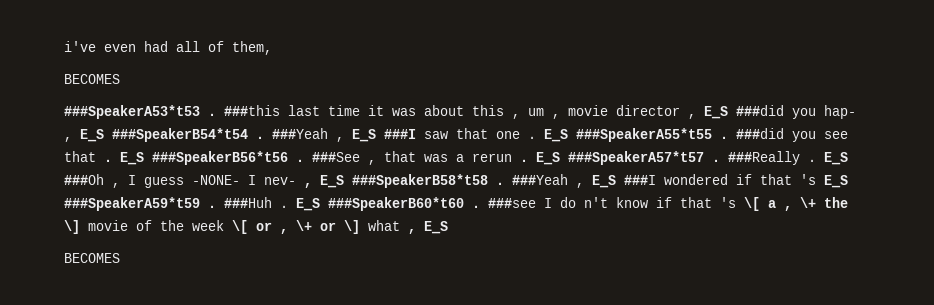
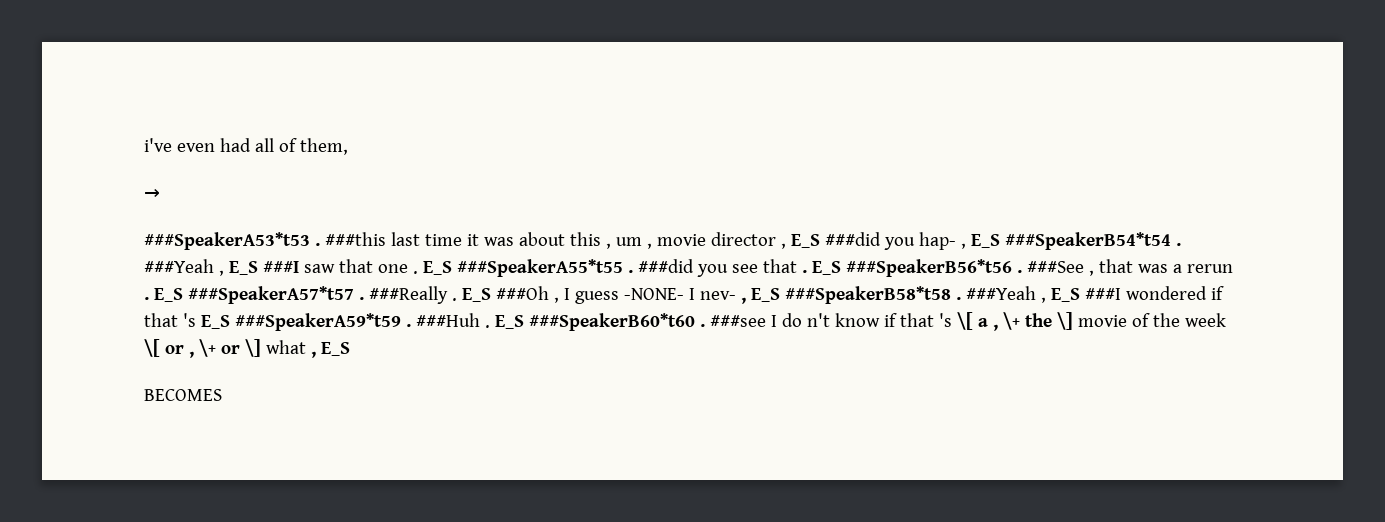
[64,74,120,84] BECOMES -> [144,189,160,199] →

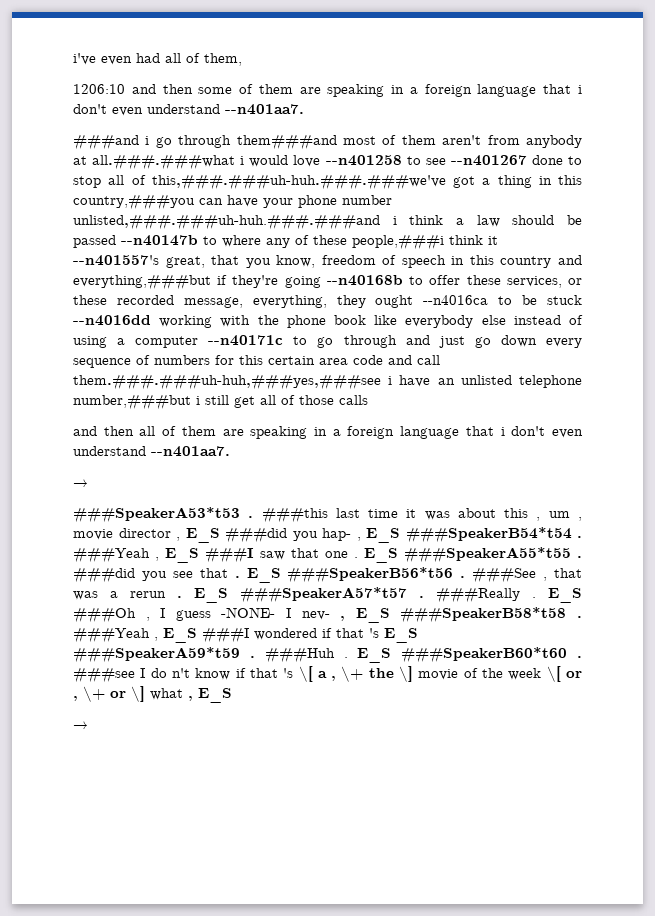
(348, 146) none -> [73,84,582,97] [73,104,304,116] [73,134,582,150] [73,154,583,170] [73,174,582,190] [73,194,392,210] [73,214,583,230] [73,234,498,250] [73,255,582,268] [73,274,582,290] [73,295,583,308] [73,315,583,328] [73,335,582,348] [73,355,440,368] [73,374,582,390] [73,394,368,410] [73,426,583,439] [73,446,230,457] // 1206:10 and then some of them are speaking in a foreign language that i don't even understand --n401aa7. // ###and i go through them###and most of them aren't from anybody at all.###.###what i would love --n401258 to see --n401267 done to stop all of this,###.###uh-huh.###.###we've got a thing in this country,###you can have your phone number unlisted,###.###uh-huh.###.###and i think a law should be passed --n40147b to where any of these people,###i think it --n401557's great, that you know, freedom of speech in this country and everything,###but if they're going --n40168b to offer these services, or these recorded message, everything, they ought --n4016ca to be stuck --n4016dd working with the phone book like everybody else instead of using a computer --n40171c to go through and just go down every sequence of numbers for this certain area code and call them.###.###uh-huh,###yes,###see i have an unlisted telephone number,###but i still get all of those calls // and then all of them are speaking in a foreign language that i don't even understand --n401aa7.
[144,389,222,401] BECOMES -> [73,721,88,729] →

